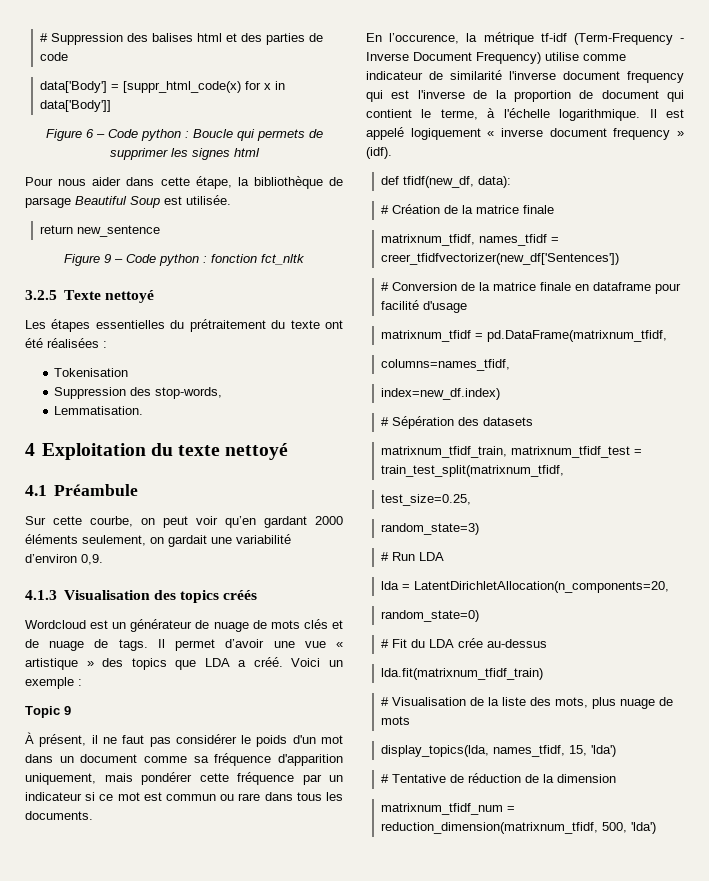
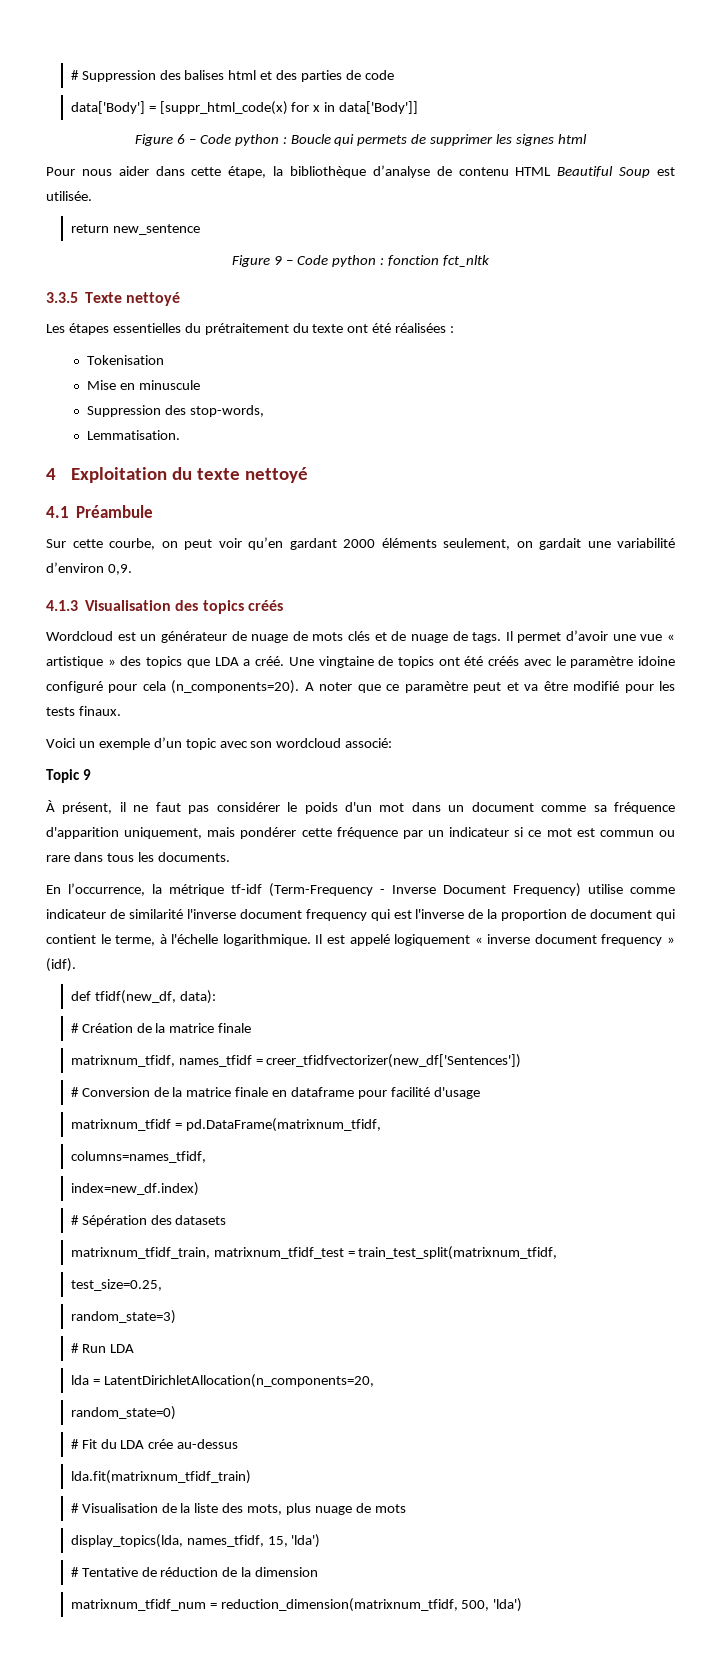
[329,177,343,186] [25,197,71,208] de parsage -> [372,165,552,178] d’analyse de contenu HTML
[25,290,57,300] 3.2.5 -> [46,292,78,303] 3.3.5
(129, 372) none -> [86,380,200,390] // Mise en minuscule
[291,658,343,667] [25,677,82,689] Voici un exemple : -> [288,656,675,668] [46,680,675,694] [46,706,121,716] [46,737,393,750] Une vingtaine de topics ont été créés avec le paramètre idoine configuré pour cela (n_components=20). A noter que ce paramètre peut et va être modifié pour les tests finaux. // Voici un exemple d’un topic avec son wordcloud associé:
[389,33,460,44] l’occurence, -> [68,883,145,896] l’occurrence,

